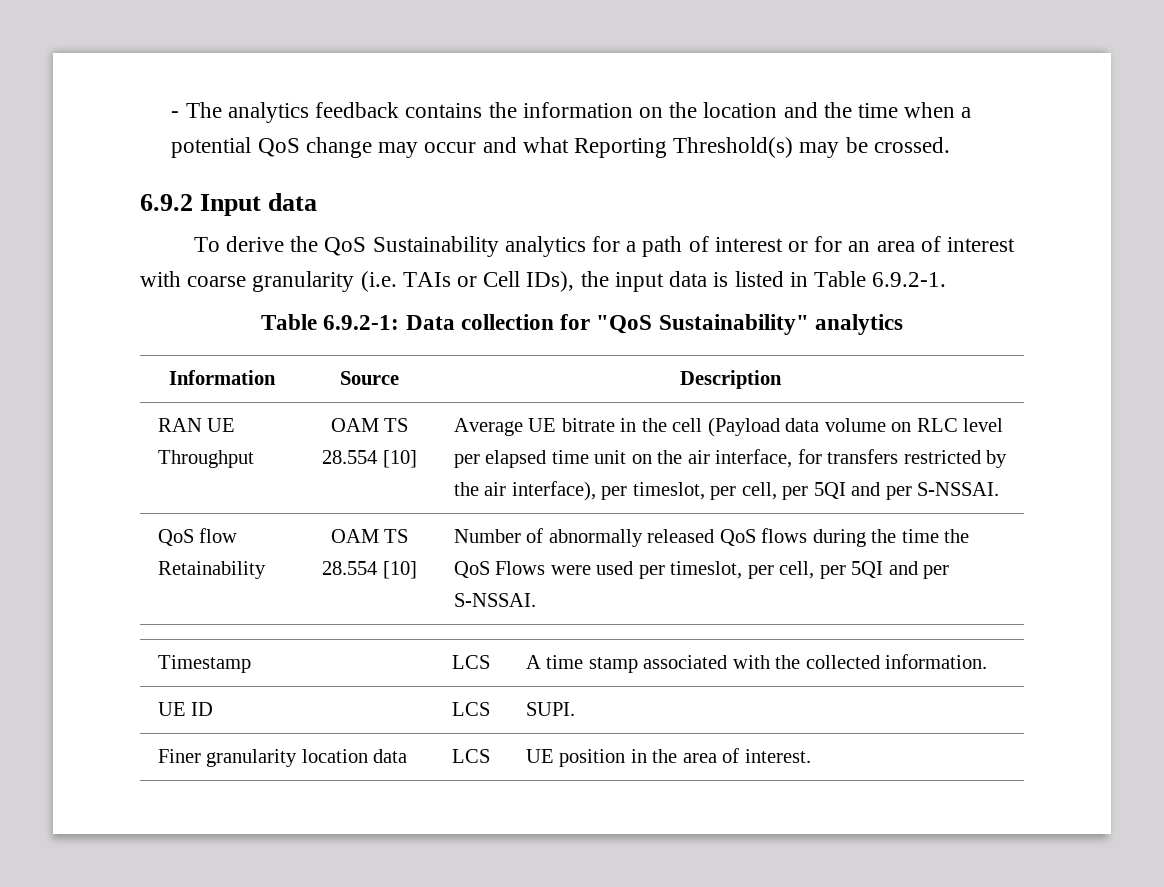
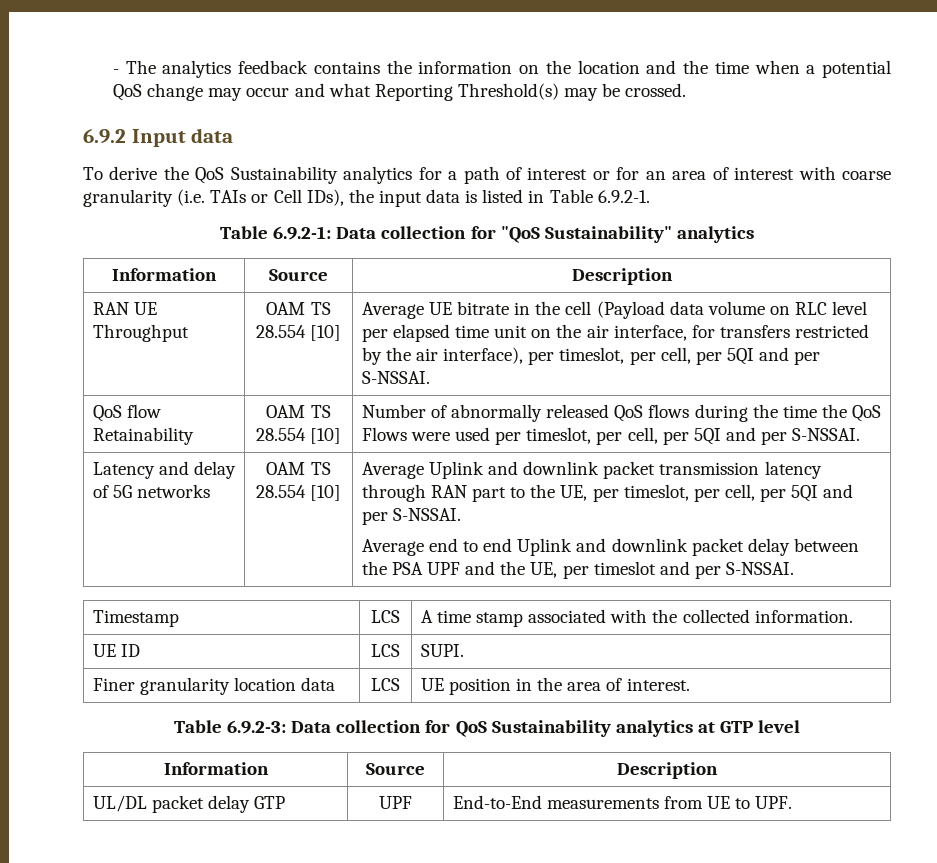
(536, 600) none -> [92,461,237,479] [92,484,211,498] [266,462,331,475] [255,485,342,501] [361,461,822,479] [361,484,854,502] [361,508,461,525] [361,538,860,556] [361,561,795,579] // Latency and delay of 5G networks | OAM TS 28.554 [10] | Average Uplink and downlink packet transmission latency through RAN part to the UE, per timeslot, per cell, per 5QI and per S-NSSAI. // Average end to end Uplink and downlink packet delay between the PSA UPF and the UE, per timeslot and per S-NSSAI.
(811, 756) none -> [173,720,801,737] [163,762,269,775] [366,763,425,775] [617,762,718,779] [92,795,286,813] [379,796,412,809] [452,795,793,809] // Table 6.9.2-3: Data collection for QoS Sustainability analytics at GTP level // Information | Source | Description // UL/DL packet delay GTP | UPF | End-to-End measurements from UE to UPF.

